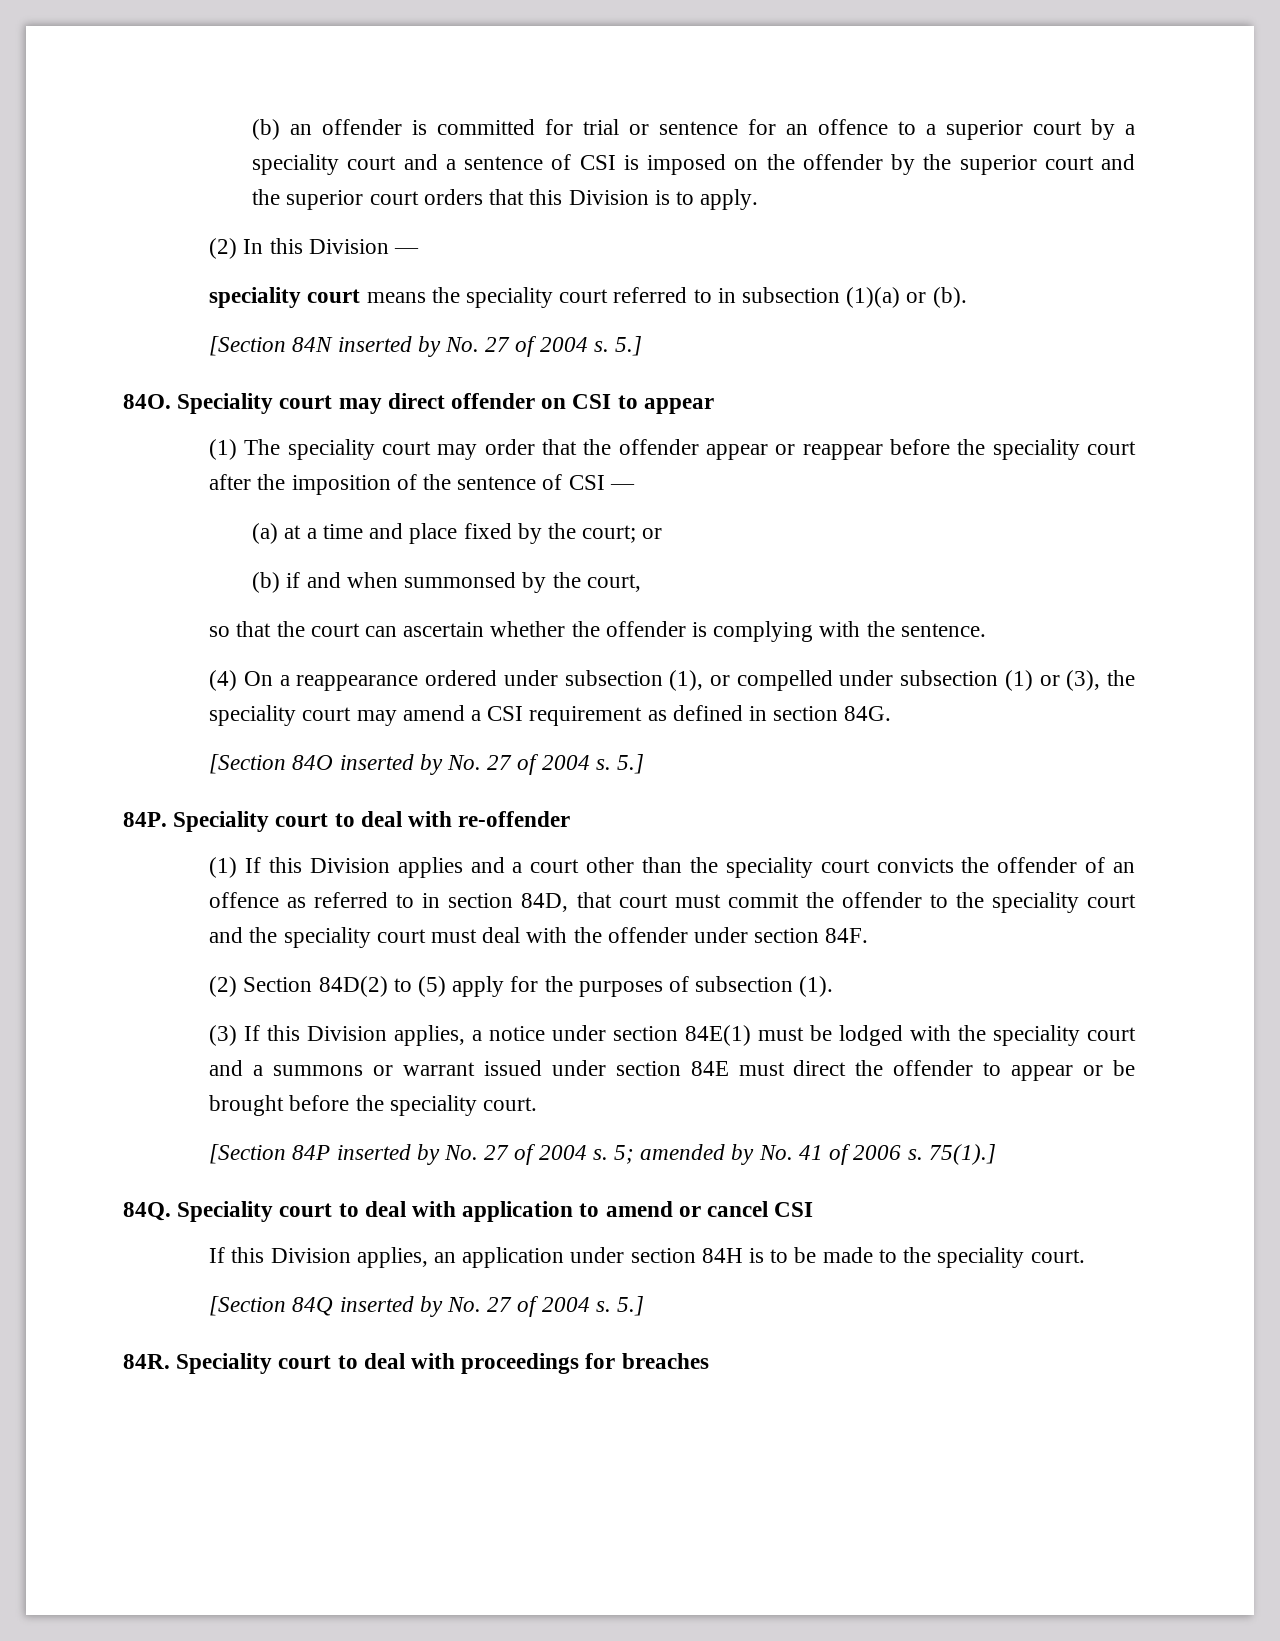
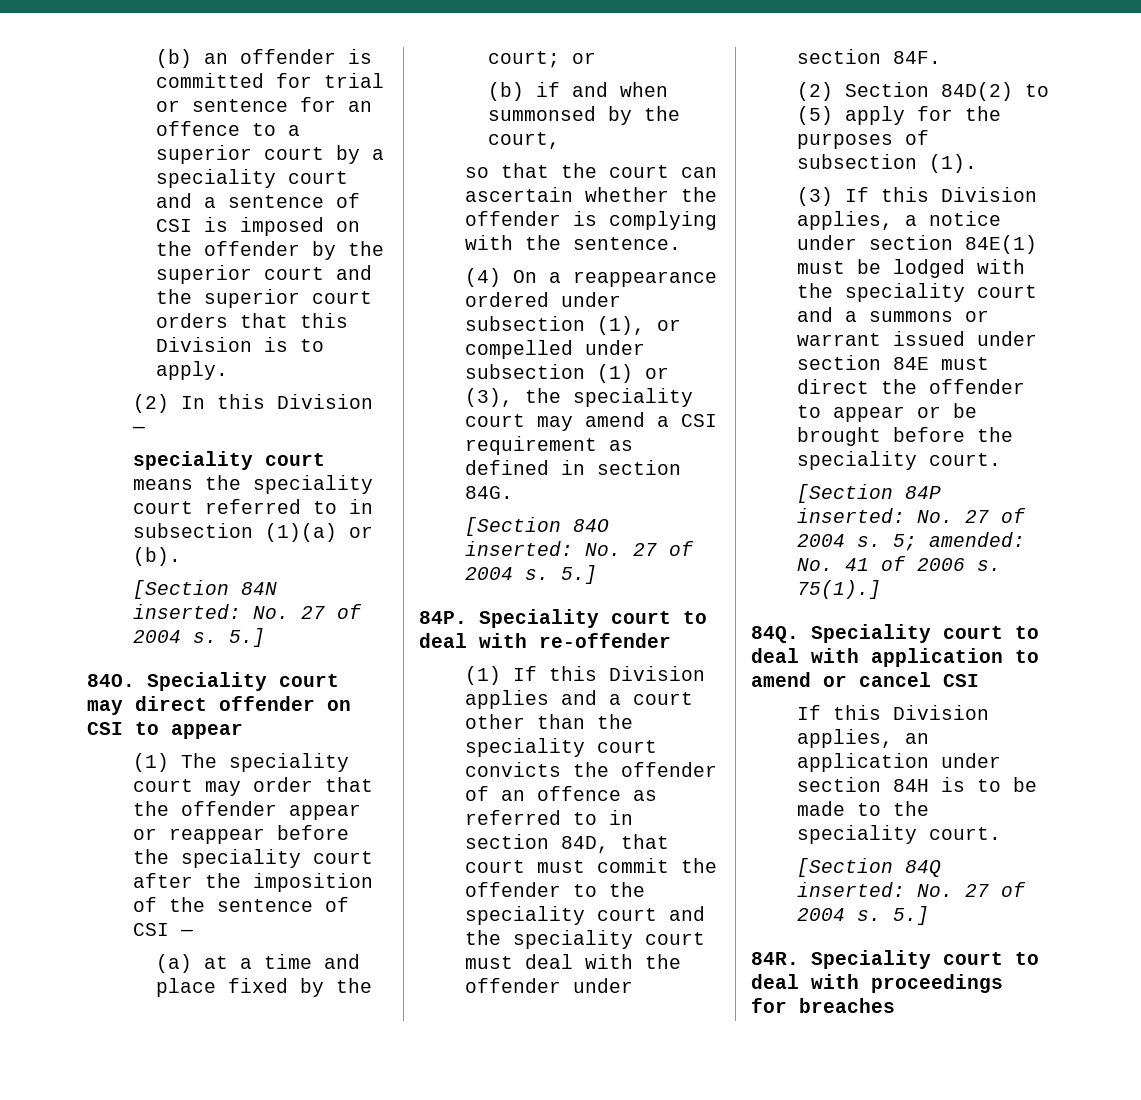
[337,336,441,357] inserted by -> [133,604,242,619] inserted:
[339,754,443,775] inserted by -> [465,541,574,556] inserted:
[336,1144,440,1165] inserted by -> [797,508,906,523] inserted:
[640,1144,755,1165] amended by -> [929,532,1026,547] amended:
[339,1296,443,1317] inserted by -> [797,882,906,897] inserted:

